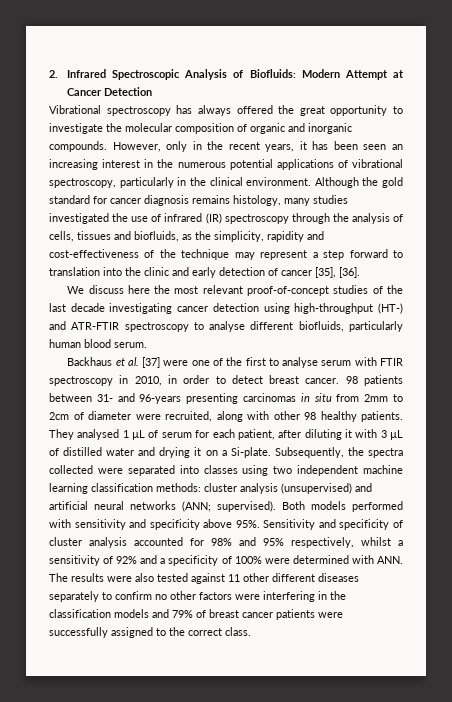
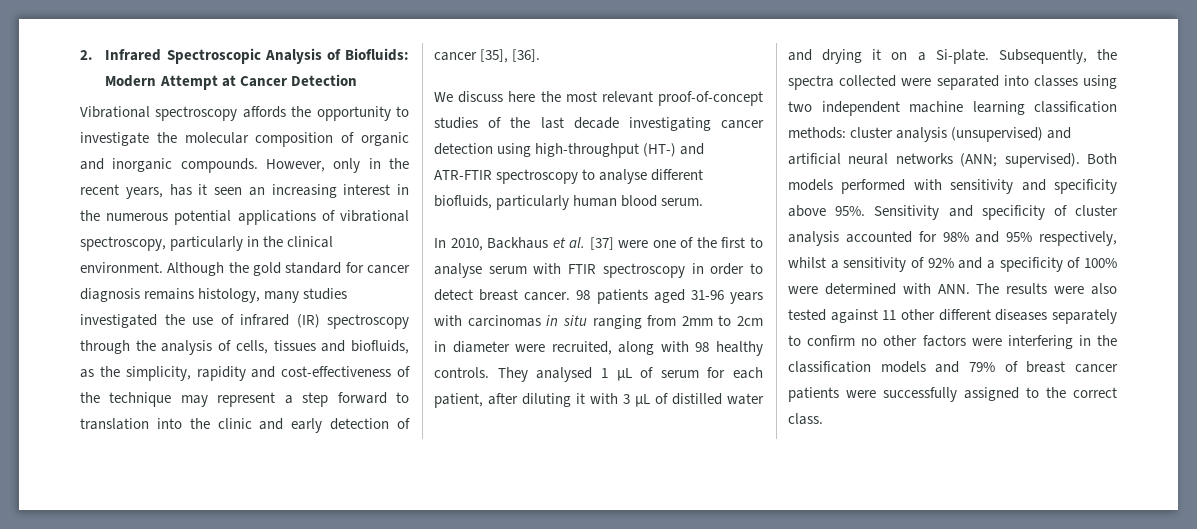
[176,105,325,116] has always offered the great -> [242,106,312,118] affords the
[299,141,358,150] it has been -> [169,184,208,196] has it
(147, 345) none -> [434,238,483,251] In 2010,
[134,375,177,386] 2010, in -> (704, 268) none
[49,393,239,404] between 31- and 96-years presenting -> [653,289,763,304] [434,315,462,326] aged 31-96 years with
(332, 397) none -> [592,315,642,329] ranging
[73,412,84,420] of -> [434,341,446,352] in
[273,411,300,420] other -> (689, 346) none
[361,411,403,422] patients. -> [434,367,489,378] controls.

